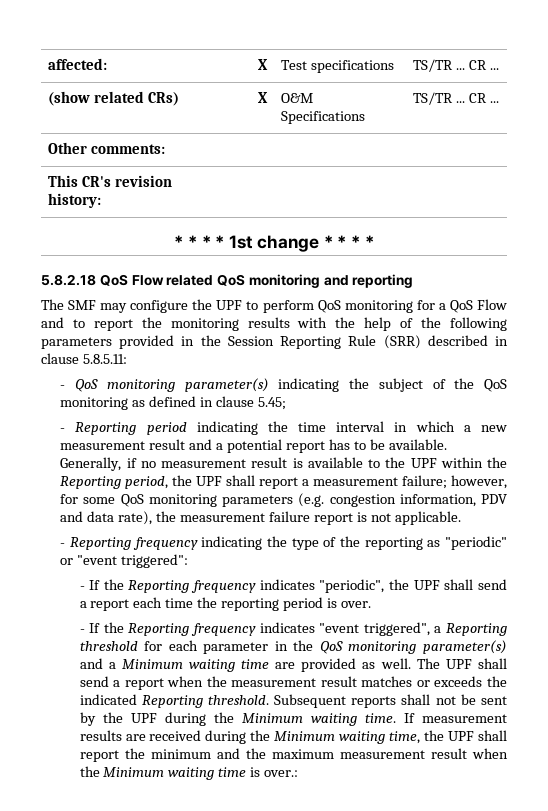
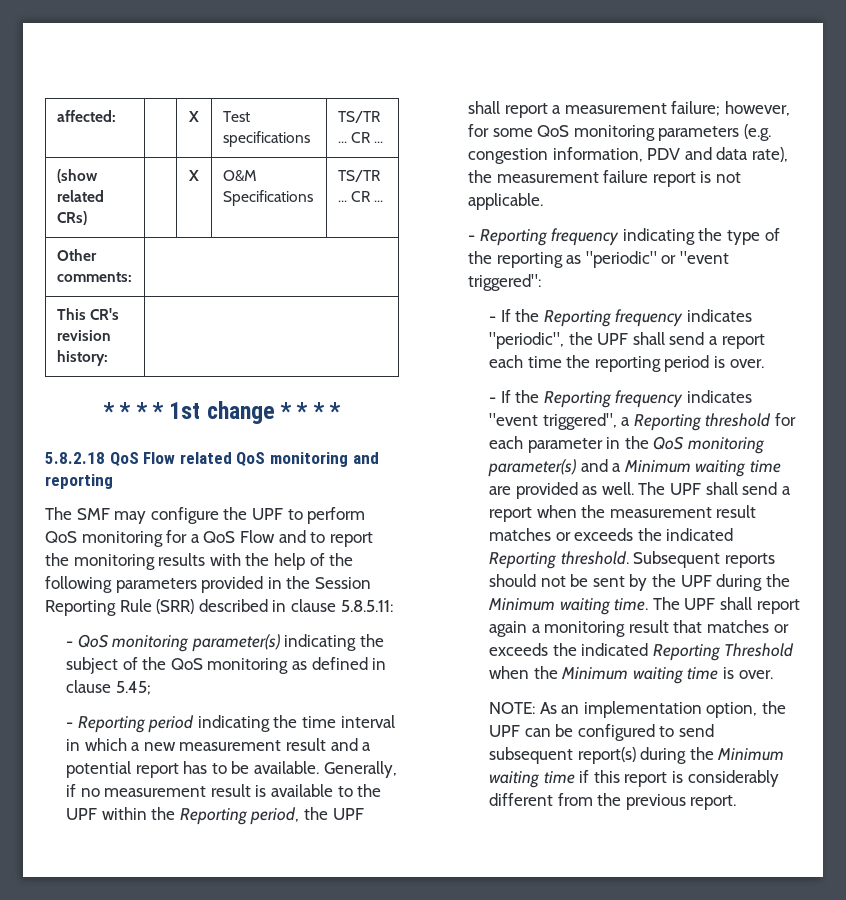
[401,694,431,705] shall -> [489,574,537,587] should
[403,713,508,723] [79,730,507,744] [79,748,467,762] If measurement results are received during the Minimum waiting time, the UPF shall report the minimum and the maximum measurement result -> [652,597,800,614] [489,620,789,637] [489,643,795,661] The UPF shall report again a monitoring result that matches or exceeds the indicated Reporting Threshold
[264,770,299,777] over.: -> [738,670,773,679] [489,701,787,718] [489,724,715,741] [489,747,785,764] [489,770,779,788] [489,793,737,810] over. // NOTE: As an implementation option, the UPF can be configured to send subsequent report(s) during the Minimum waiting time if this report is considerably different from the previous report.

